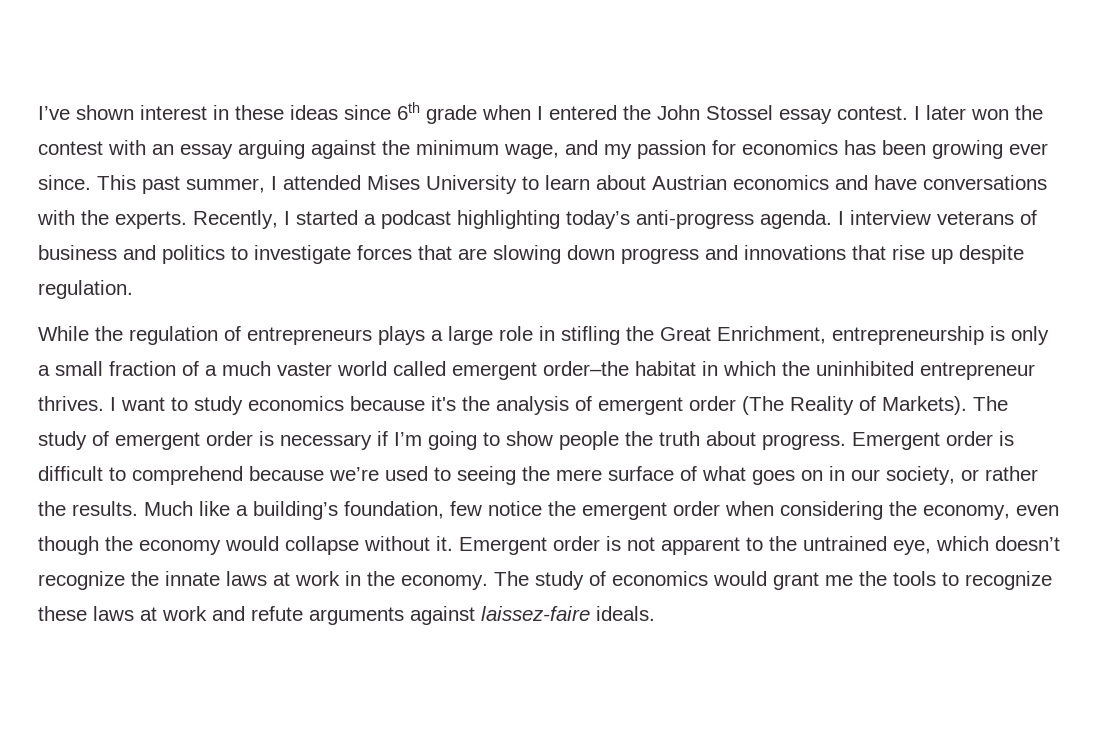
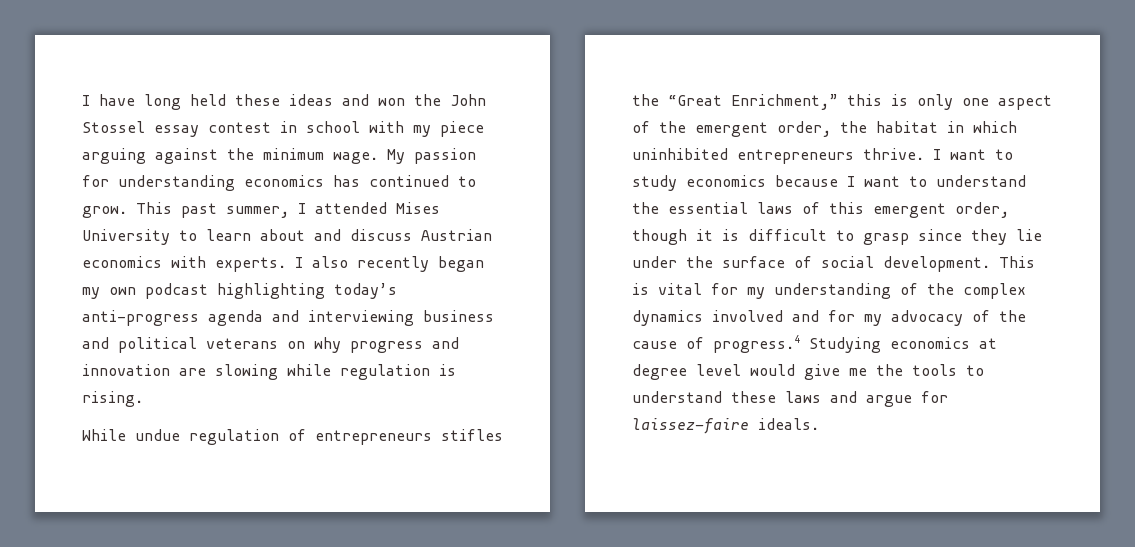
[38,102,1043,124] [38,140,233,159] I’ve shown interest in these ideas since 6th grade when I entered the John Stossel essay contest. I later won the contest with an essay -> [82,94,486,110] [82,121,484,137] I have long held these ideas and won the John Stossel essay contest in school with my piece
[504,140,632,159] wage, and my -> [333,149,405,164] wage. My
(736, 147) none -> [118,175,235,191] understanding
[882,140,1048,159] [38,175,91,190] been growing ever since. -> [369,175,476,187] [82,206,127,218] continued to grow.
[652,175,1047,190] [37,210,1037,229] [38,245,1024,264] [38,280,133,299] Austrian economics and have conversations with the experts. Recently, I started a podcast highlighting today’s anti-progress agenda. I interview veterans of business and politics to investigate forces that are slowing down progress and innovations that rise up despite regulation. -> [314,229,492,241] [82,256,484,272] [82,283,397,299] [82,310,494,326] [82,337,459,353] [82,364,456,380] [82,391,143,407] and discuss Austrian economics with experts. I also recently began my own podcast highlighting today’s anti-progress agenda and interviewing business and political veterans on why progress and innovation are slowing while regulation is rising.
[95,326,123,341] the -> [135,429,180,441] undue
[378,326,1049,345] [38,361,1035,380] [38,396,104,411] plays a large role in stifling the Great Enrichment, entrepreneurship is only a small fraction of a much vaster world called emergent order–the habitat in which the uninhibited entrepreneur thrives. -> [441,429,503,441] [632,94,1052,110] [632,121,1017,137] [632,148,924,164] stifles the “Great Enrichment,” this is only one aspect of the emergent order, the habitat in which uninhibited entrepreneurs thrive.
[431,396,1008,415] [38,431,1014,450] [38,466,1038,485] [38,501,1059,520] [38,536,1060,555] [38,571,819,590] it's the analysis of emergent order (The Reality of Markets). The study of emergent order is necessary if I’m going to show people the truth about progress. Emergent order is difficult to comprehend because we’re used to seeing the mere surface of what goes on in our society, or rather the results. Much like a building’s foundation, few notice the emergent order when considering the economy, even though the economy would collapse without it. Emergent order is not apparent to the untrained eye, which doesn’t recognize the innate laws at work in the economy. The study of economics would grant -> [847,175,1026,187] [632,202,1009,218] [632,229,1042,245] [632,256,1035,272] [632,283,1026,299] [632,310,1026,326] [632,335,997,353] [632,364,840,380] I want to understand the essential laws of this emergent order, though it is difficult to grasp since they lie under the surface of social development. This is vital for my understanding of the complex dynamics involved and for my advocacy of the cause of progress.4 Studying economics at degree level would give
[965,571,1052,590] recognize -> [632,391,722,403] understand
[140,606,475,625] at work and refute arguments against -> [830,391,948,407] and argue for

